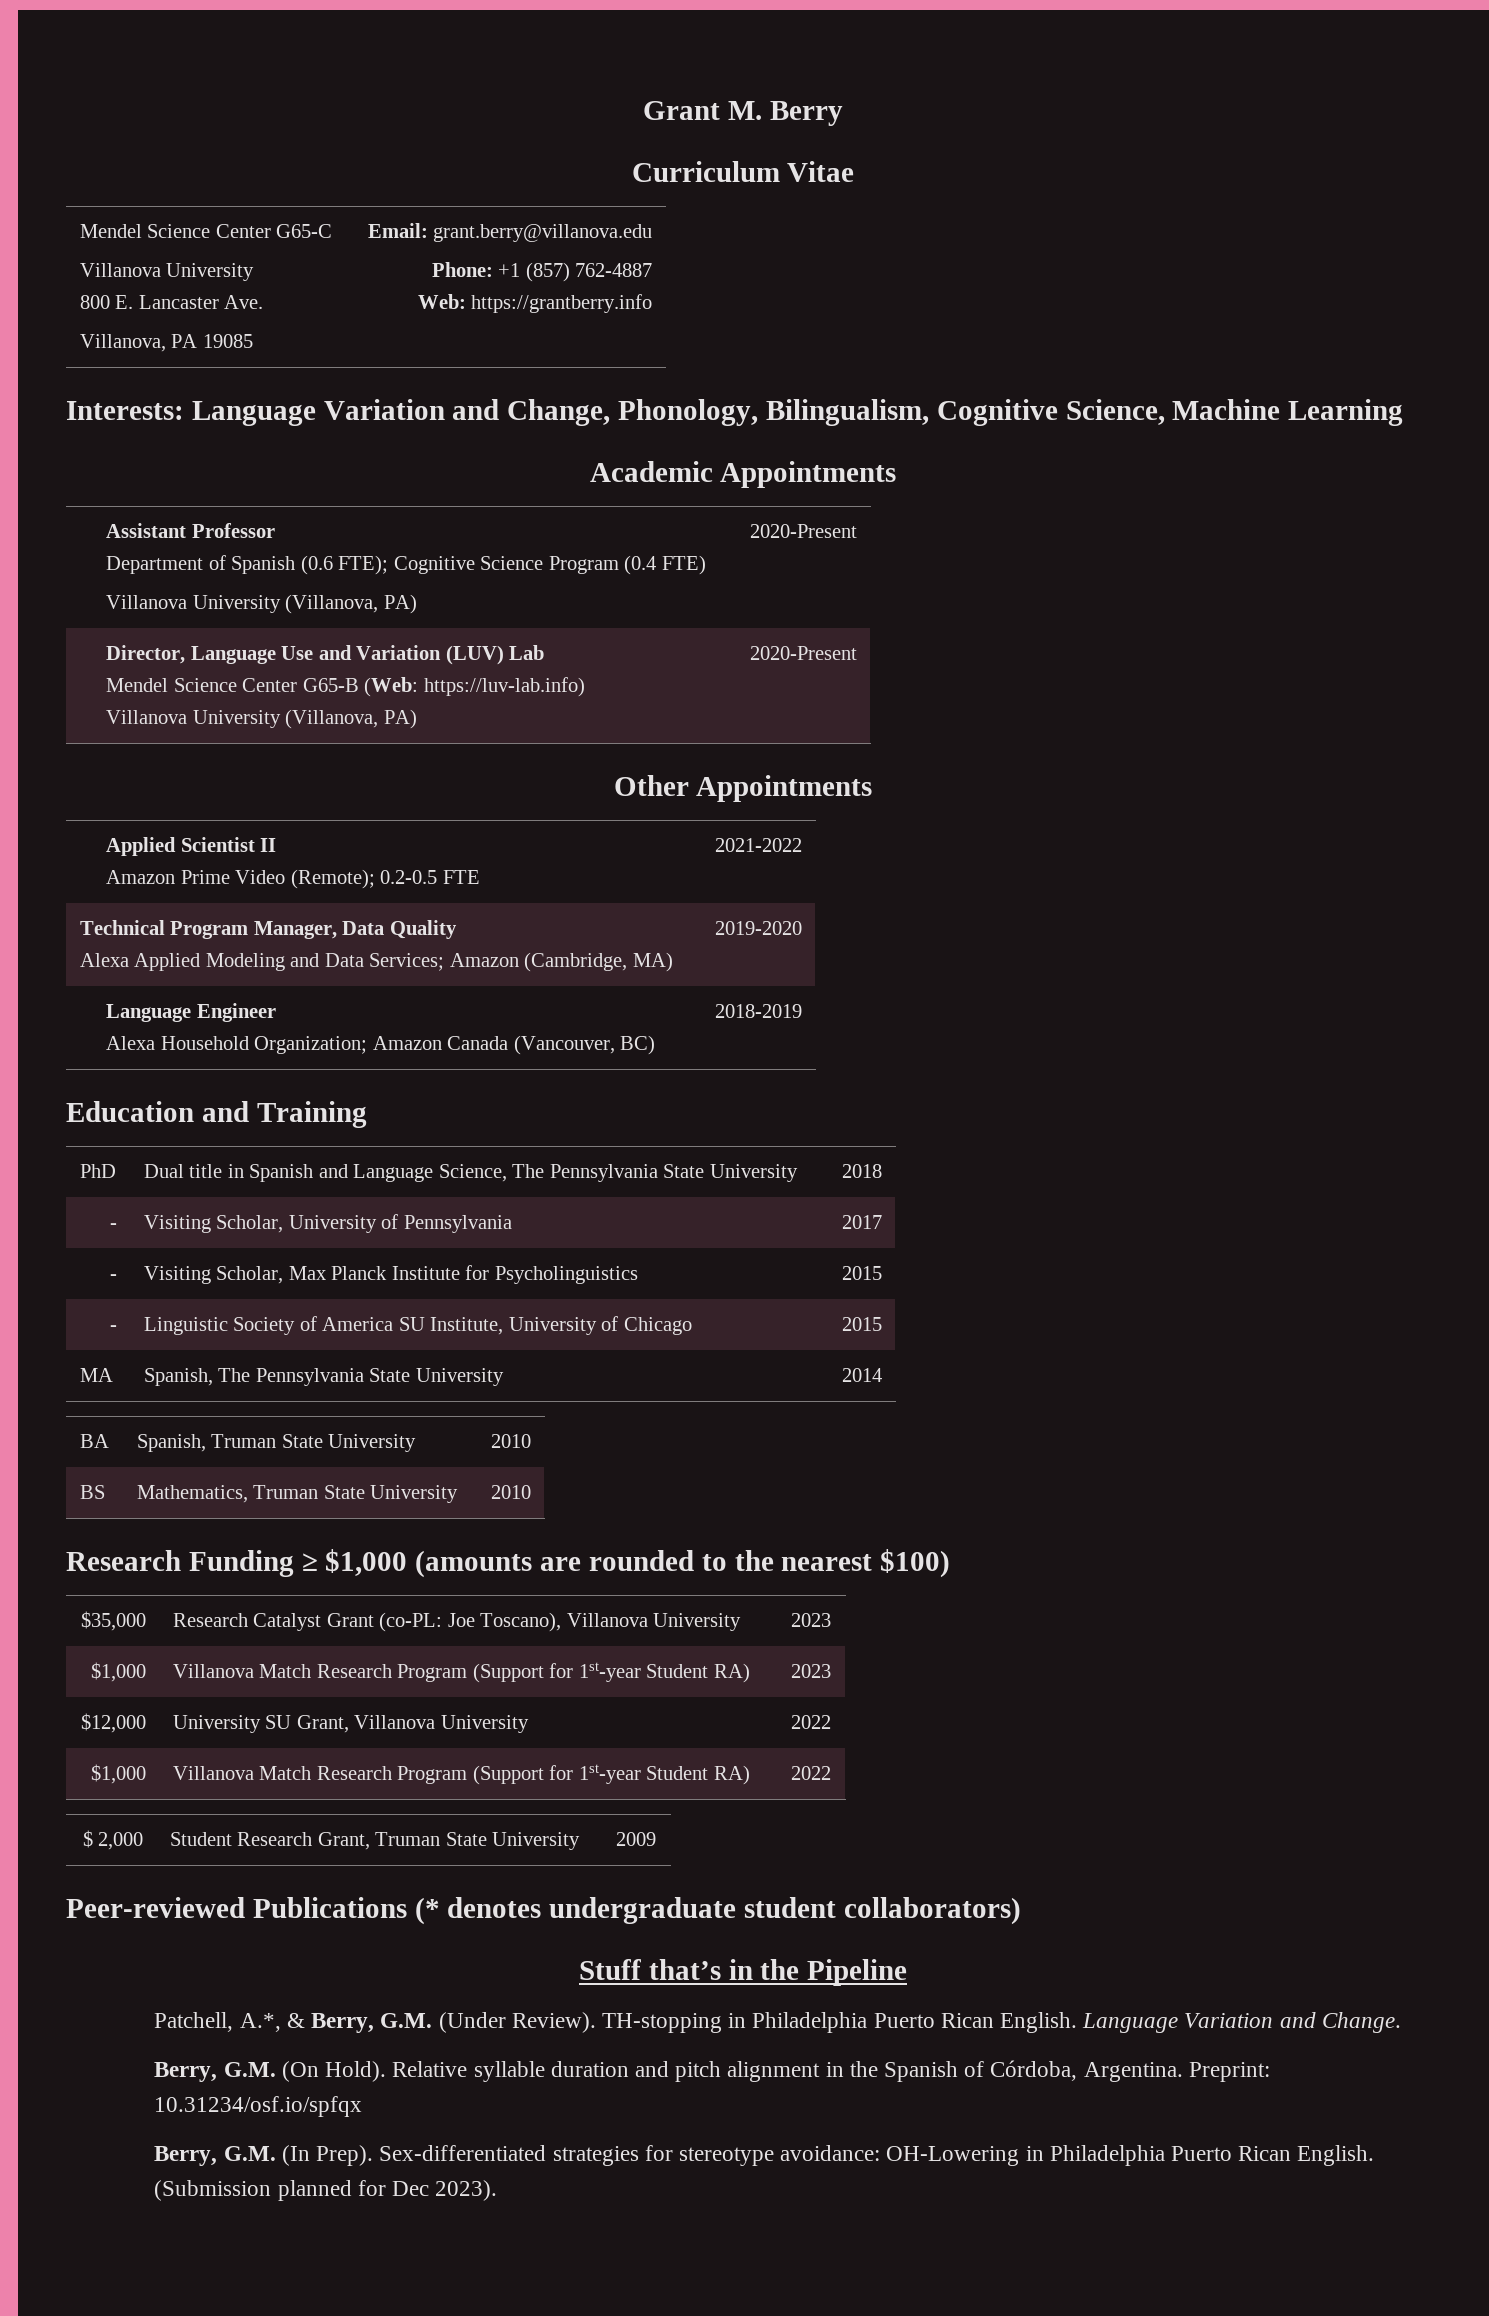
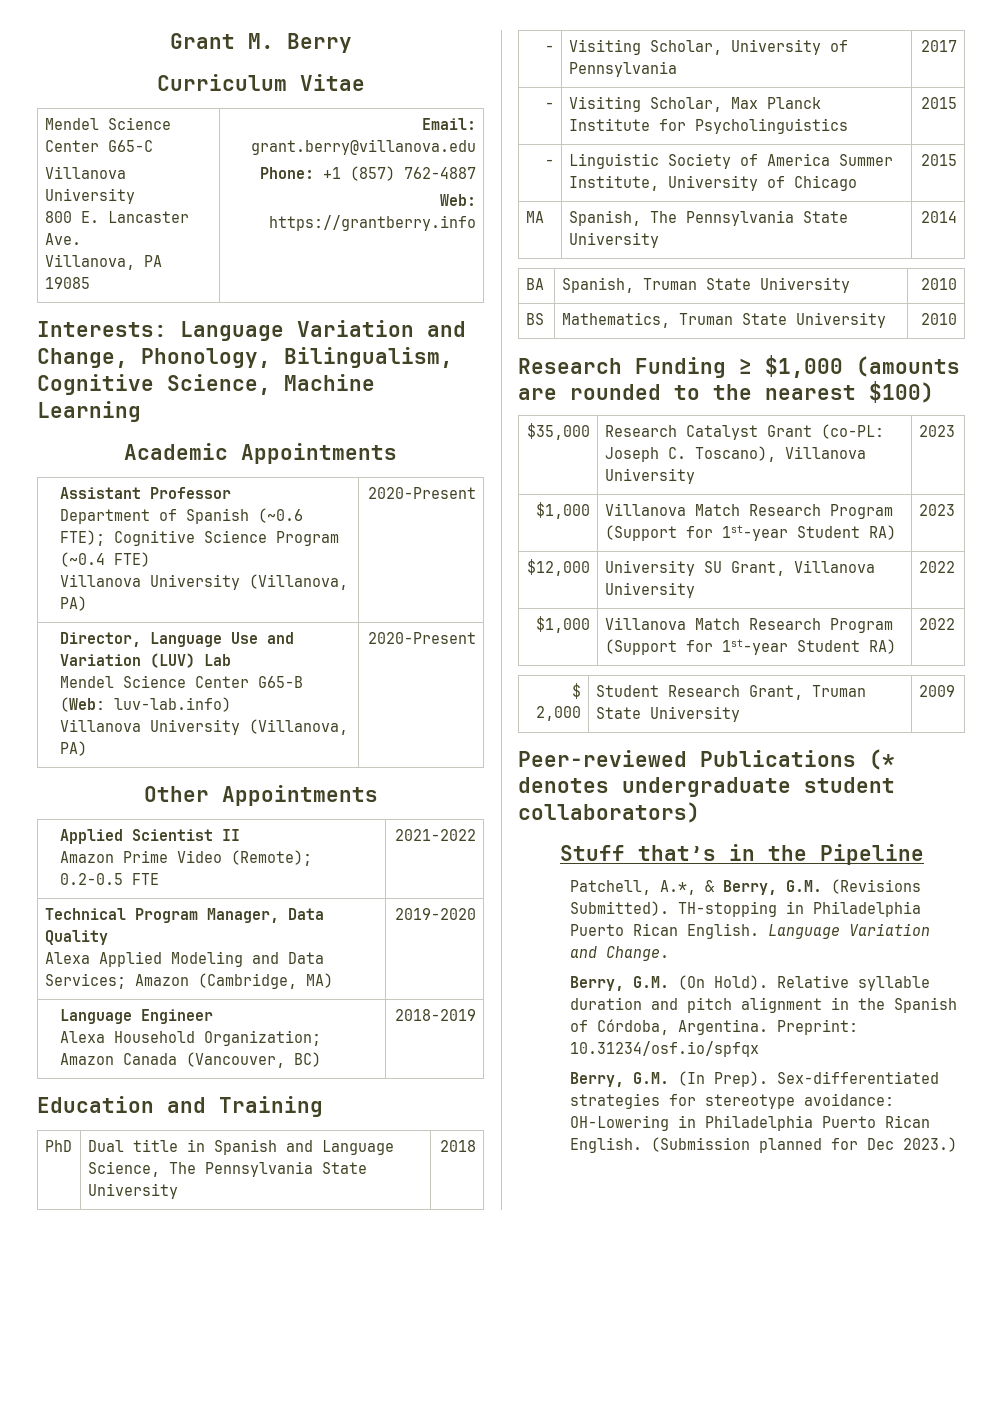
[300,555,333,575] (0.6 -> [257,508,303,523] (~0.6
[624,555,657,575] (0.4 -> [59,552,105,567] (~0.4
[423,677,585,697] https://luv-lab.info) -> [113,697,231,712] luv-lab.info)
[398,1317,425,1331] SU -> [838,154,893,166] Summer
[447,1613,475,1627] Joe -> [604,447,686,462] Joseph C.
[438,2012,596,2033] (Under Review). -> [830,879,921,894] [569,901,669,916] (Revisions Submitted).
[435,2180,498,2201] 2023). -> [902,1137,957,1152] 2023.)

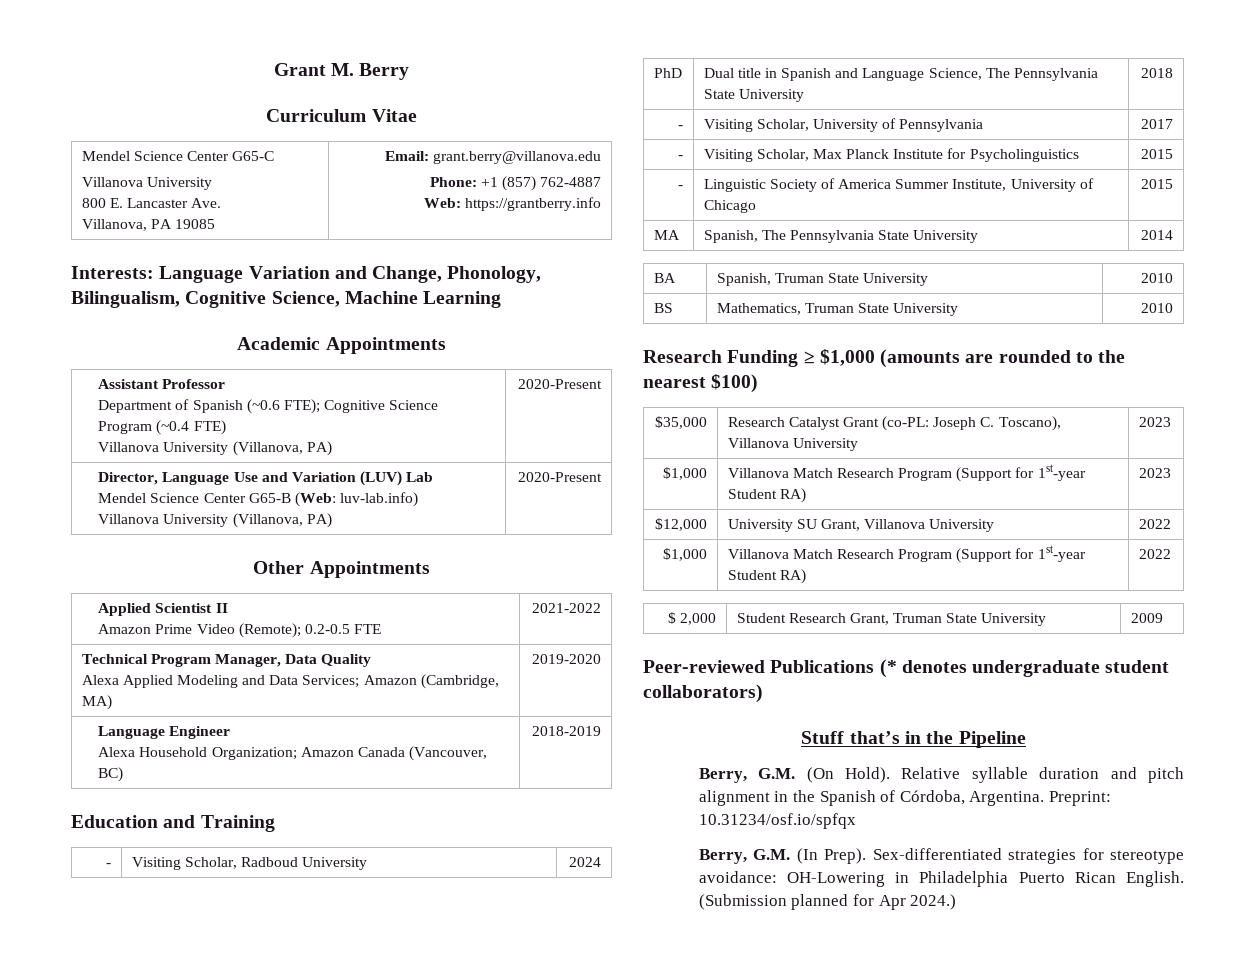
(323, 1106) none -> [106,863,112,867] [131,857,368,870] [569,857,602,867] // - | Visiting Scholar, Radboud University | 2024
[569,879,921,895] [569,901,921,917] [569,923,930,939] [569,946,669,961] // Patchell, A.*, & Berry, G.M. (Revisions Submitted). TH-stopping in Philadelphia Puerto Rican English. Language Variation and Change. -> (1026, 739) none
[866,1137,957,1152] Dec 2023.) -> [878,894,957,910] Apr 2024.)

